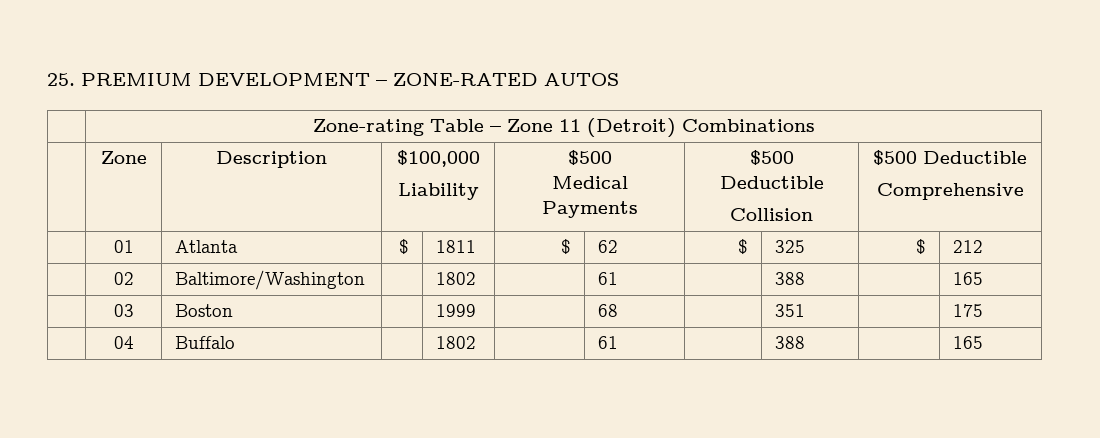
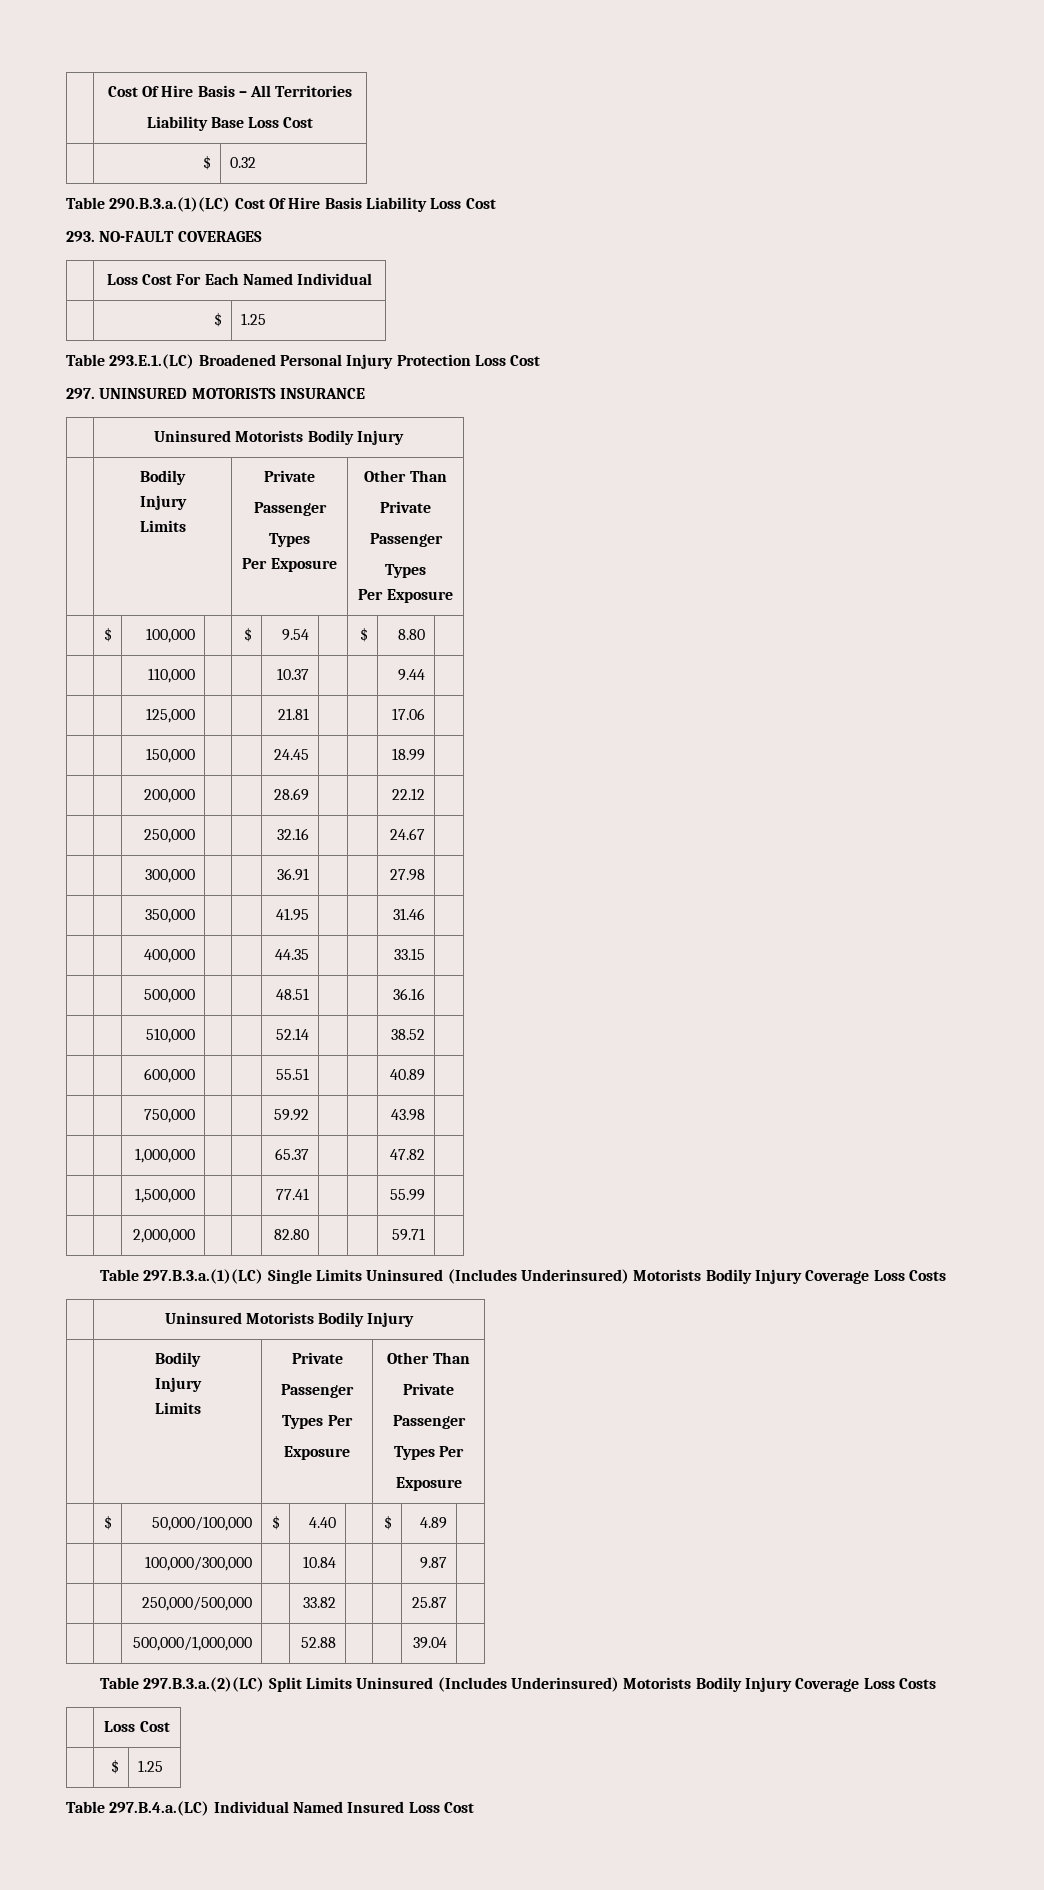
[47,73,619,86] [312,118,815,138] [100,151,147,164] [216,151,327,168] [396,150,480,167] [397,183,479,200] [567,150,612,165] [551,176,628,189] [541,201,638,218] [749,150,794,165] [719,176,824,189] [730,208,813,221] [873,150,1027,165] [876,183,1024,200] [113,240,134,253] [175,240,239,253] [398,239,409,255] [436,240,477,253] [560,239,571,255] [598,240,619,253] [737,239,748,255] [775,240,806,253] [915,239,926,255] [953,240,984,253] [113,272,134,285] [175,270,366,290] [436,272,477,285] [598,272,619,285] [775,272,806,285] [953,272,984,285] [113,304,134,317] [175,304,234,317] [436,304,477,317] [598,304,619,317] [775,304,806,317] [953,304,984,317] [113,336,134,349] [175,336,236,349] [436,336,477,349] [598,336,619,349] [775,336,806,349] [953,336,984,349] 25. PREMIUM DEVELOPMENT – ZONE-RATED AUTOS // | Zone-rating Table – Zone 11 (Detroit) Combinations // | Zone | Description | $100,000 // Liability | $500 // Medical Payments | $500 Deductible // Collision | $500 Deductible // Comprehensive // | 01 | Atlanta | $ | 1811 | $ | 62 | $ | 325 | $ | 212 // | 02 | Baltimore/Washington | | 1802 | | 61 | | 388 | | 165 // | 03 | Boston | | 1999 | | 68 | | 351 | | 175 // | 04 | Buffalo | | 1802 | | 61 | | 388 | | 165 -> [107,85,353,97] [146,116,314,131] [203,155,212,170] [229,157,256,168] [66,197,496,212] [66,231,262,242] [106,273,373,285] [214,312,223,327] [240,313,266,325] [66,354,541,369] [66,388,365,399] [154,430,404,445] [140,470,186,485] [139,495,187,510] [139,520,186,532] [264,470,315,482] [253,502,327,516] [269,533,310,547] [242,558,337,572] [364,470,447,482] [380,501,431,513] [369,533,443,547] [385,564,426,578] [358,589,453,603] [104,627,113,642] [146,628,196,643] [244,627,253,642] [282,629,310,641] [360,627,369,642] [398,629,426,640] [148,668,196,683] [277,668,310,680] [398,669,426,681] [146,708,196,723] [278,708,310,720] [392,708,426,720] [146,748,196,763] [274,749,310,760] [392,748,426,761] [144,789,196,803] [274,788,310,801] [392,788,426,800] [144,829,196,843] [277,828,310,840] [390,828,426,840] [145,869,196,883] [277,868,310,881] [390,869,426,881] [145,909,196,923] [276,908,310,921] [393,908,426,920] [144,949,196,963] [275,949,310,960] [394,948,426,960] [144,989,196,1003] [276,988,310,1000] [393,988,426,1000] [146,1028,196,1043] [276,1028,310,1040] [391,1029,426,1040] [144,1068,196,1083] [276,1068,310,1080] [390,1069,426,1081] [144,1109,196,1123] [274,1109,310,1121] [391,1109,426,1121] [135,1148,196,1163] [275,1148,310,1160] [390,1149,426,1160] [135,1188,196,1203] [276,1188,310,1200] [390,1189,426,1201] [133,1229,196,1243] [274,1229,310,1240] [392,1228,426,1241] [99,1269,946,1284] [164,1312,415,1327] [155,1352,201,1367] [154,1377,202,1392] [154,1402,201,1414] [291,1352,343,1364] [281,1384,354,1398] [282,1415,353,1429] [284,1446,350,1460] [387,1352,470,1364] [403,1383,454,1395] [392,1415,466,1429] [393,1446,465,1460] [395,1477,462,1491] [104,1515,113,1530] [152,1516,253,1531] [272,1515,281,1530] [309,1517,337,1528] [384,1515,393,1530] [420,1517,448,1529] [145,1556,253,1571] [303,1556,337,1568] [420,1557,448,1569] [142,1596,253,1611] [303,1597,337,1608] [412,1597,448,1608] [133,1636,253,1651] [301,1637,337,1648] [413,1637,448,1649] [99,1677,936,1692] [104,1721,170,1732] [111,1759,120,1774] [137,1760,163,1772] [66,1801,474,1816] | Cost Of Hire Basis – All Territories // Liability Base Loss Cost // | $ | 0.32 // Table 290.B.3.a.(1)(LC) Cost Of Hire Basis Liability Loss Cost // 293. NO-FAULT COVERAGES // | Loss Cost For Each Named Individual // | $ | 1.25 // Table 293.E.1.(LC) Broadened Personal Injury Protection Loss Cost // 297. UNINSURED MOTORISTS INSURANCE // | Uninsured Motorists Bodily Injury // | Bodily // Injury // Limits | Private // Passenger // Types // Per Exposure | Other Than // Private // Passenger // Types // Per Exposure // | $ | 100,000 | | $ | 9.54 | | $ | 8.80 | // | | 110,000 | | | 10.37 | | | 9.44 | // | | 125,000 | | | 21.81 | | | 17.06 | // | | 150,000 | | | 24.45 | | | 18.99 | // | | 200,000 | | | 28.69 | | | 22.12 | // | | 250,000 | | | 32.16 | | | 24.67 | // | | 300,000 | | | 36.91 | | | 27.98 | // | | 350,000 | | | 41.95 | | | 31.46 | // | | 400,000 | | | 44.35 | | | 33.15 | // | | 500,000 | | | 48.51 | | | 36.16 | // | | 510,000 | | | 52.14 | | | 38.52 | // | | 600,000 | | | 55.51 | | | 40.89 | // | | 750,000 | | | 59.92 | | | 43.98 | // | | 1,000,000 | | | 65.37 | | | 47.82 | // | | 1,500,000 | | | 77.41 | | | 55.99 | // | | 2,000,000 | | | 82.80 | | | 59.71 | // Table 297.B.3.a.(1)(LC) Single Limits Uninsured (Includes Underinsured) Motorists Bodily Injury Coverage Loss Costs // | Uninsured Motorists Bodily Injury // | Bodily // Injury // Limits | Private // Passenger // Types Per // Exposure | Other Than // Private // Passenger // Types Per // Exposure // | $ | 50,000/100,000 | $ | 4.40 | | $ | 4.89 | // | | 100,000/300,000 | | 10.84 | | | 9.87 | // | | 250,000/500,000 | | 33.82 | | | 25.87 | // | | 500,000/1,000,000 | | 52.88 | | | 39.04 | // Table 297.B.3.a.(2)(LC) Split Limits Uninsured (Includes Underinsured) Motorists Bodily Injury Coverage Loss Costs // | Loss Cost // | $ | 1.25 // Table 297.B.4.a.(LC) Individual Named Insured Loss Cost

